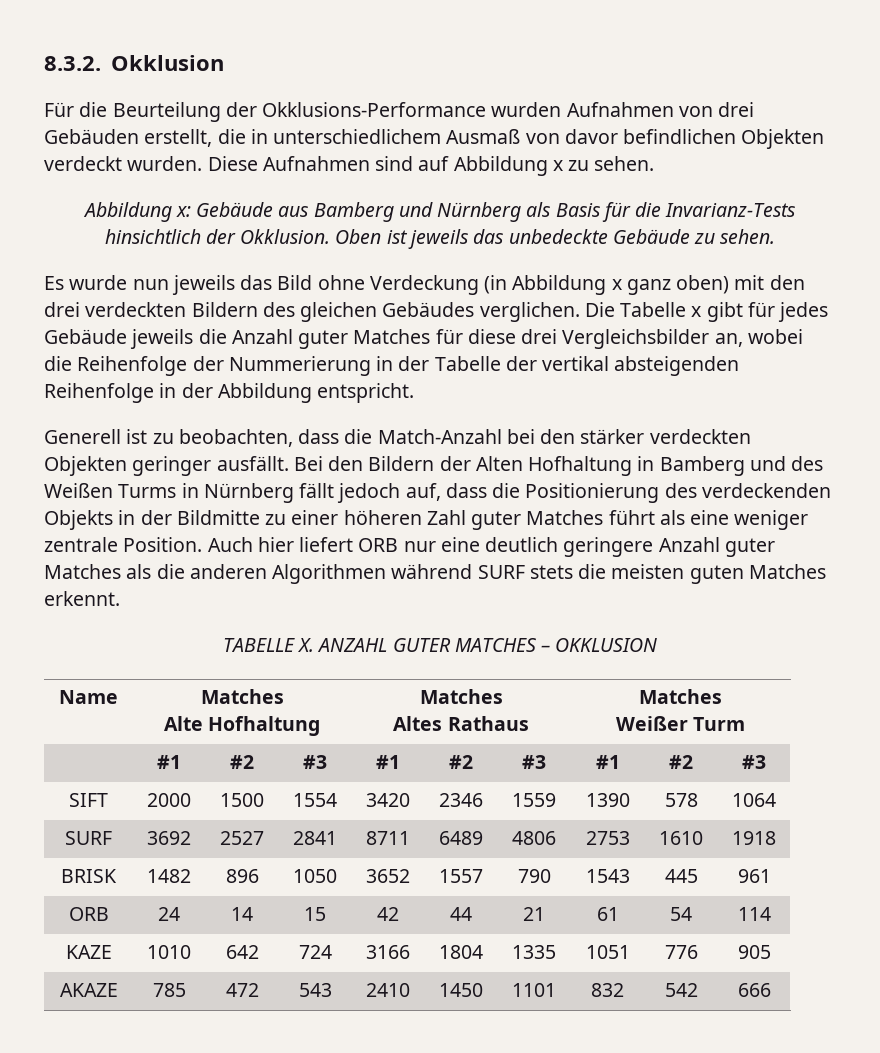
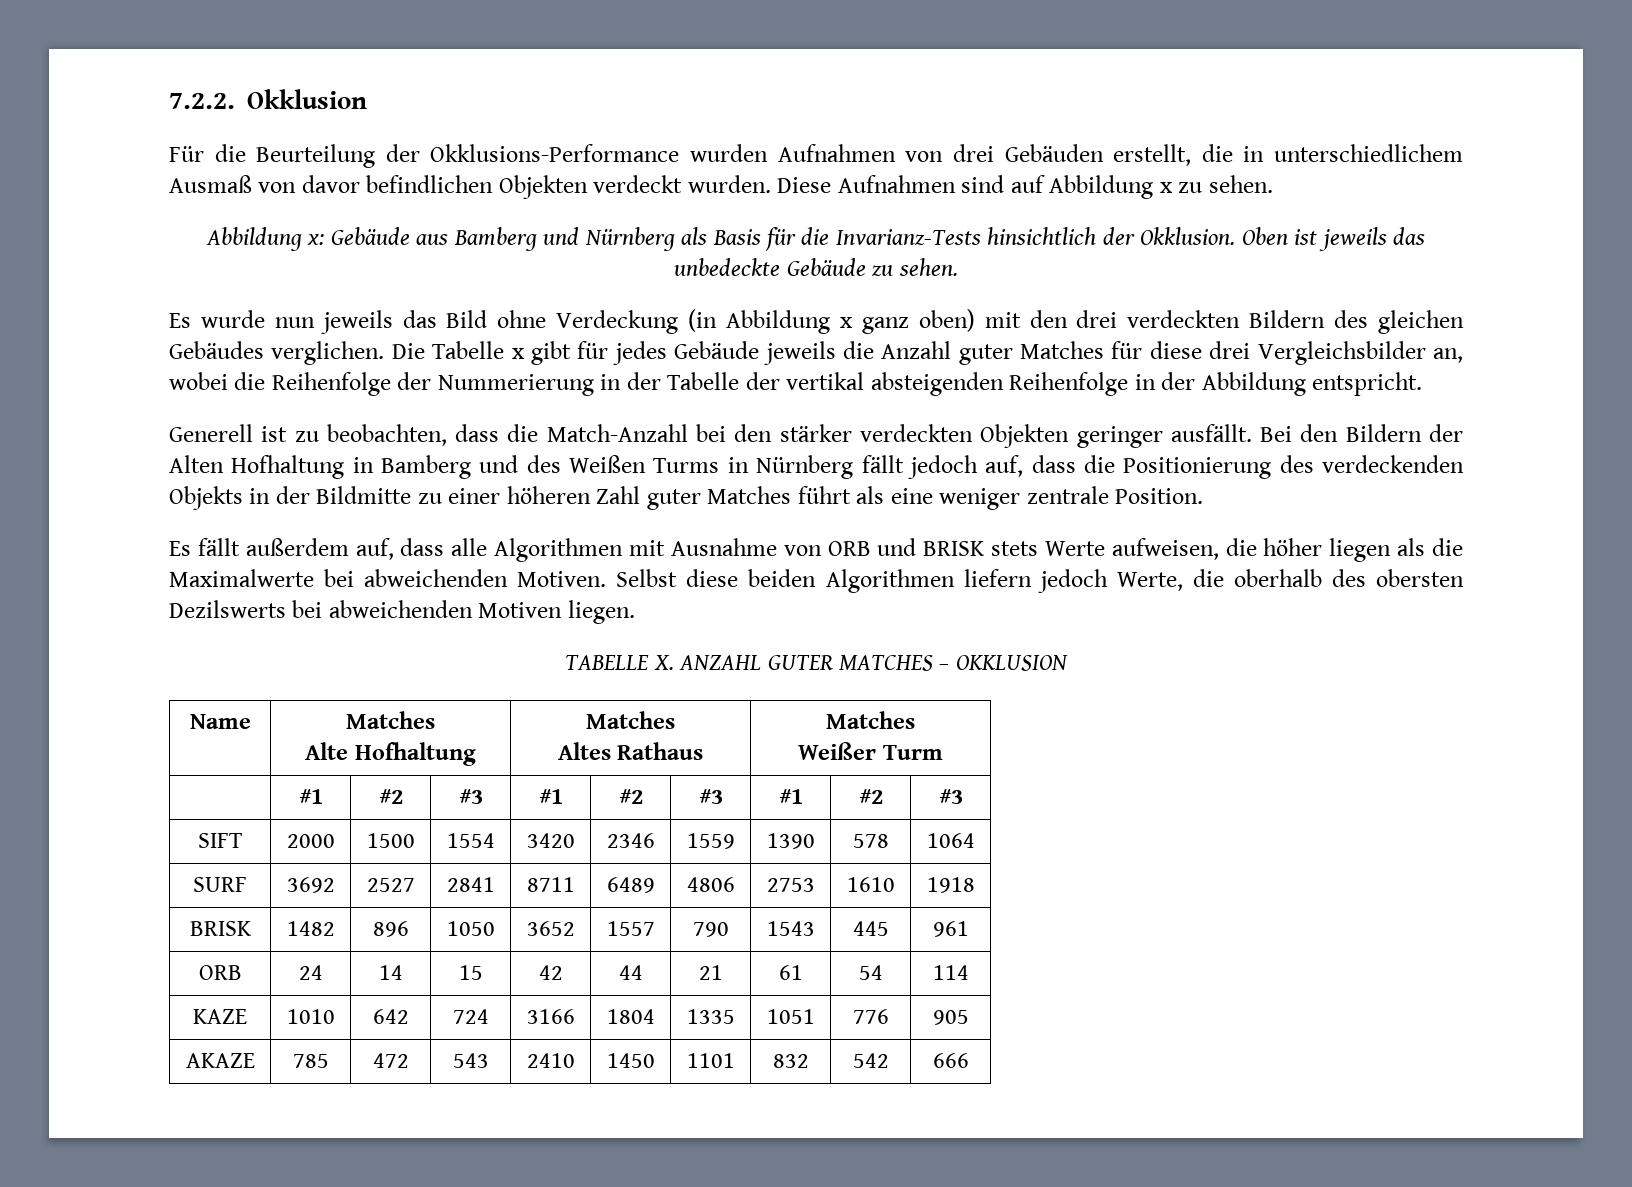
[44,56,101,71] 8.3.2. -> [169,93,235,109] 7.2.2.
[207,537,775,557] [44,564,826,584] [44,591,120,606] Auch hier liefert ORB nur eine deutlich geringere Anzahl guter Matches als die anderen Algorithmen während SURF stets die meisten guten Matches erkennt. -> [169,538,1463,562] [169,569,1465,593] [169,600,635,624] // Es fällt außerdem auf, dass alle Algorithmen mit Ausnahme von ORB und BRISK stets Werte aufweisen, die höher liegen als die Maximalwerte bei abweichenden Motiven. Selbst diese beiden Algorithmen liefern jedoch Werte, die oberhalb des obersten Dezilswerts bei abweichenden Motiven liegen.

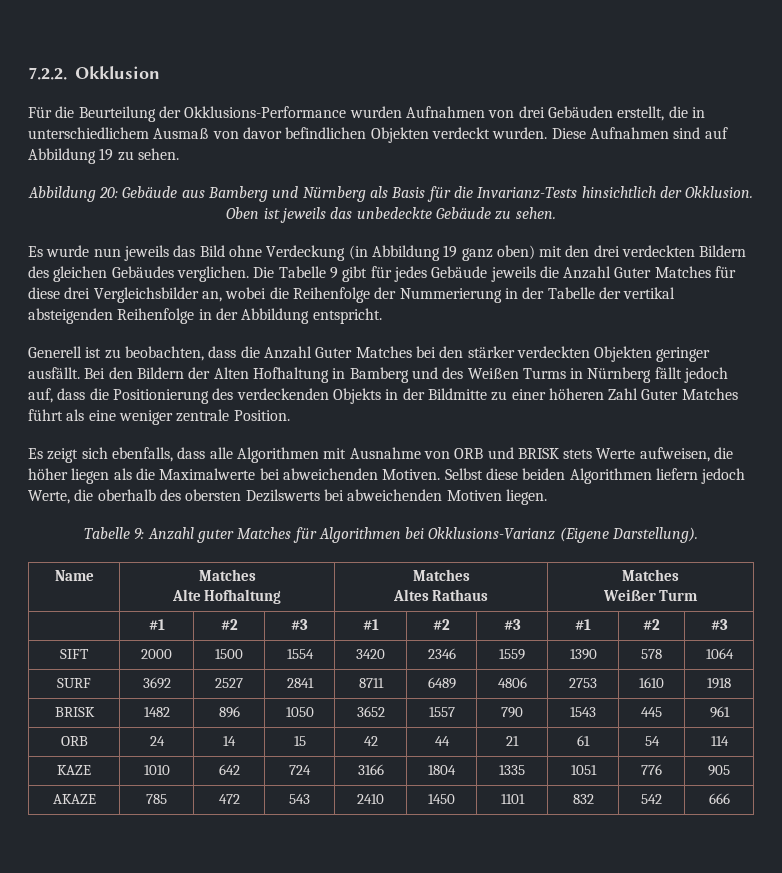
[1159,182,1173,193] x -> [99,148,114,161] 19
[307,234,325,245] x: -> [99,187,119,198] 20:
[839,317,853,328] x -> [443,245,458,258] 19
[511,348,525,359] x -> [329,267,338,279] 9
[958,344,1013,365] guter -> [614,267,652,278] Guter
[546,424,688,442] Match-Anzahl -> [263,346,412,359] Anzahl Guter Matches
[646,489,701,510] guter -> [641,389,679,400] Guter
[197,538,394,560] fällt außerdem auf, -> [47,447,173,463] zeigt sich ebenfalls,
[565,655,1068,671] TABELLE X. ANZAHL GUTER MATCHES – OKKLUSION -> [83,527,699,543] Tabelle 9: Anzahl guter Matches für Algorithmen bei Okklusions-Varianz (Eigene Darstellung).

